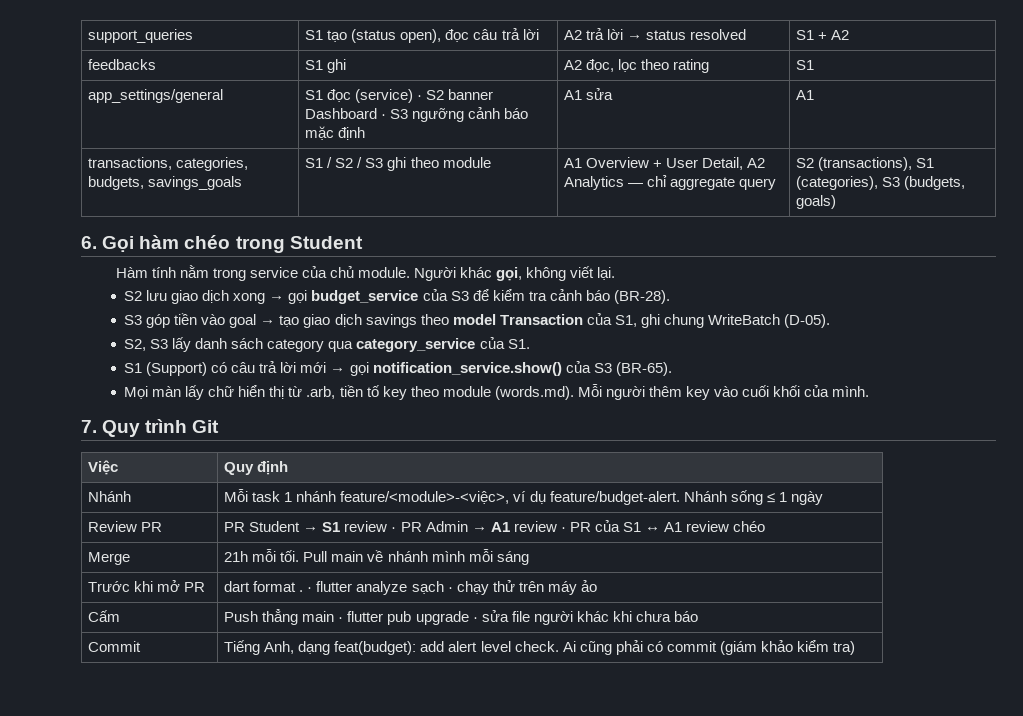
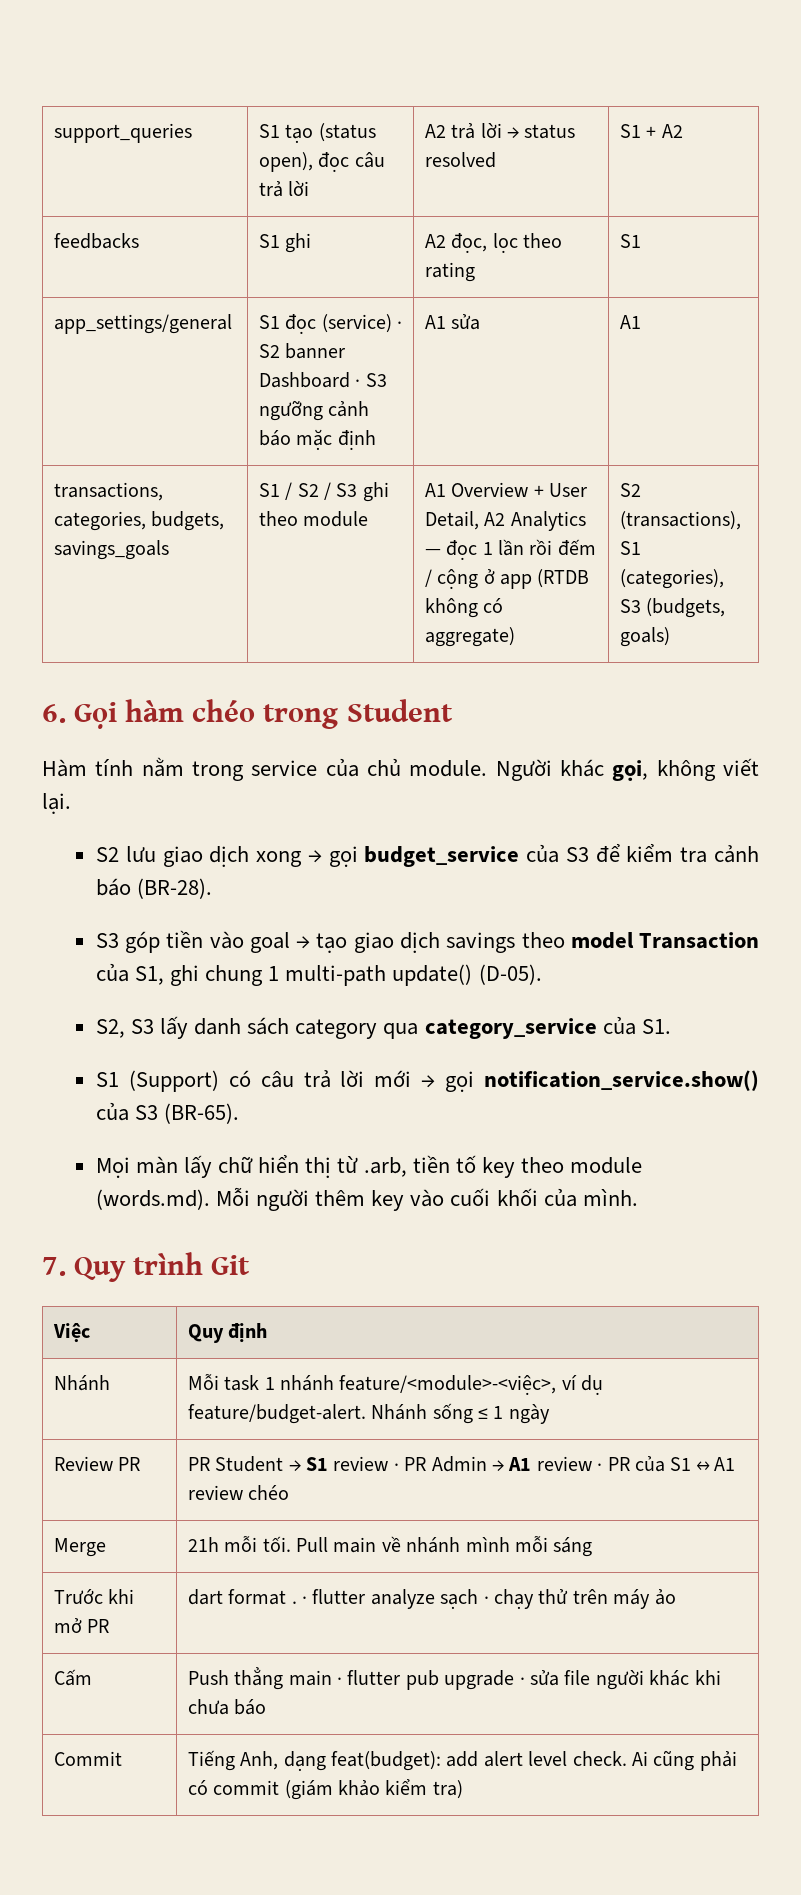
[647,175,777,190] chỉ aggregate query -> [446,539,596,560] [424,568,590,589] [424,598,504,618] [424,627,515,647] đọc 1 lần rồi đếm / cộng ở app (RTDB không có aggregate)
[707,314,780,325] WriteBatch -> [268,964,473,986] 1 multi-path update()

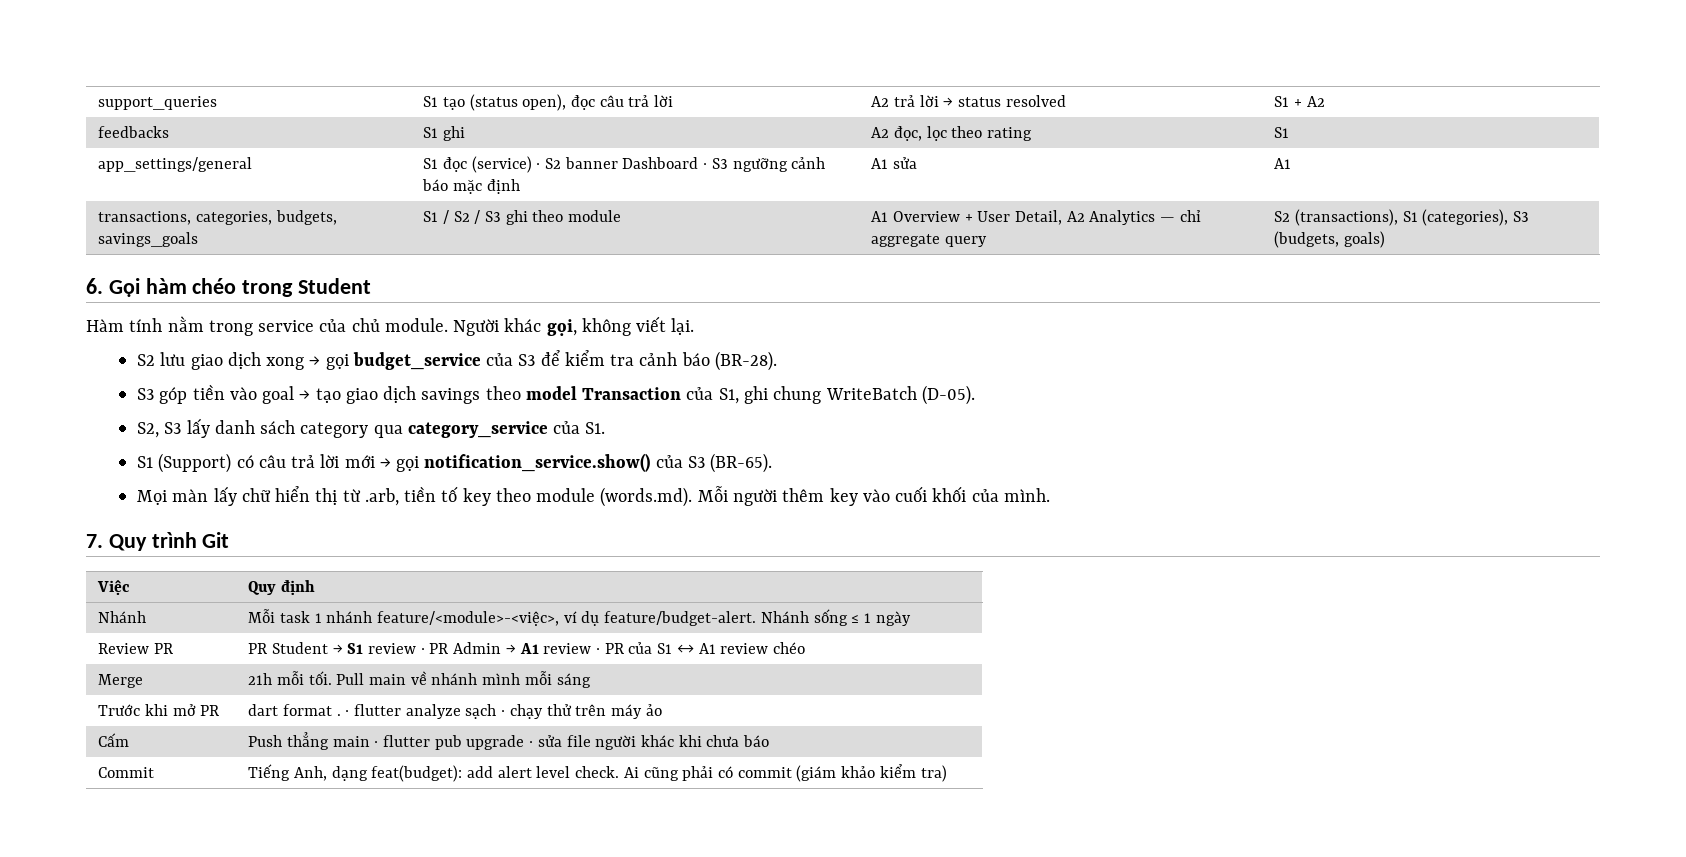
[446,539,596,560] [424,568,590,589] [424,598,504,618] [424,627,515,647] đọc 1 lần rồi đếm / cộng ở app (RTDB không có aggregate) -> [1179,210,1201,222] [871,234,987,247] chỉ aggregate query
[268,964,473,986] 1 multi-path update() -> [825,386,917,400] WriteBatch

